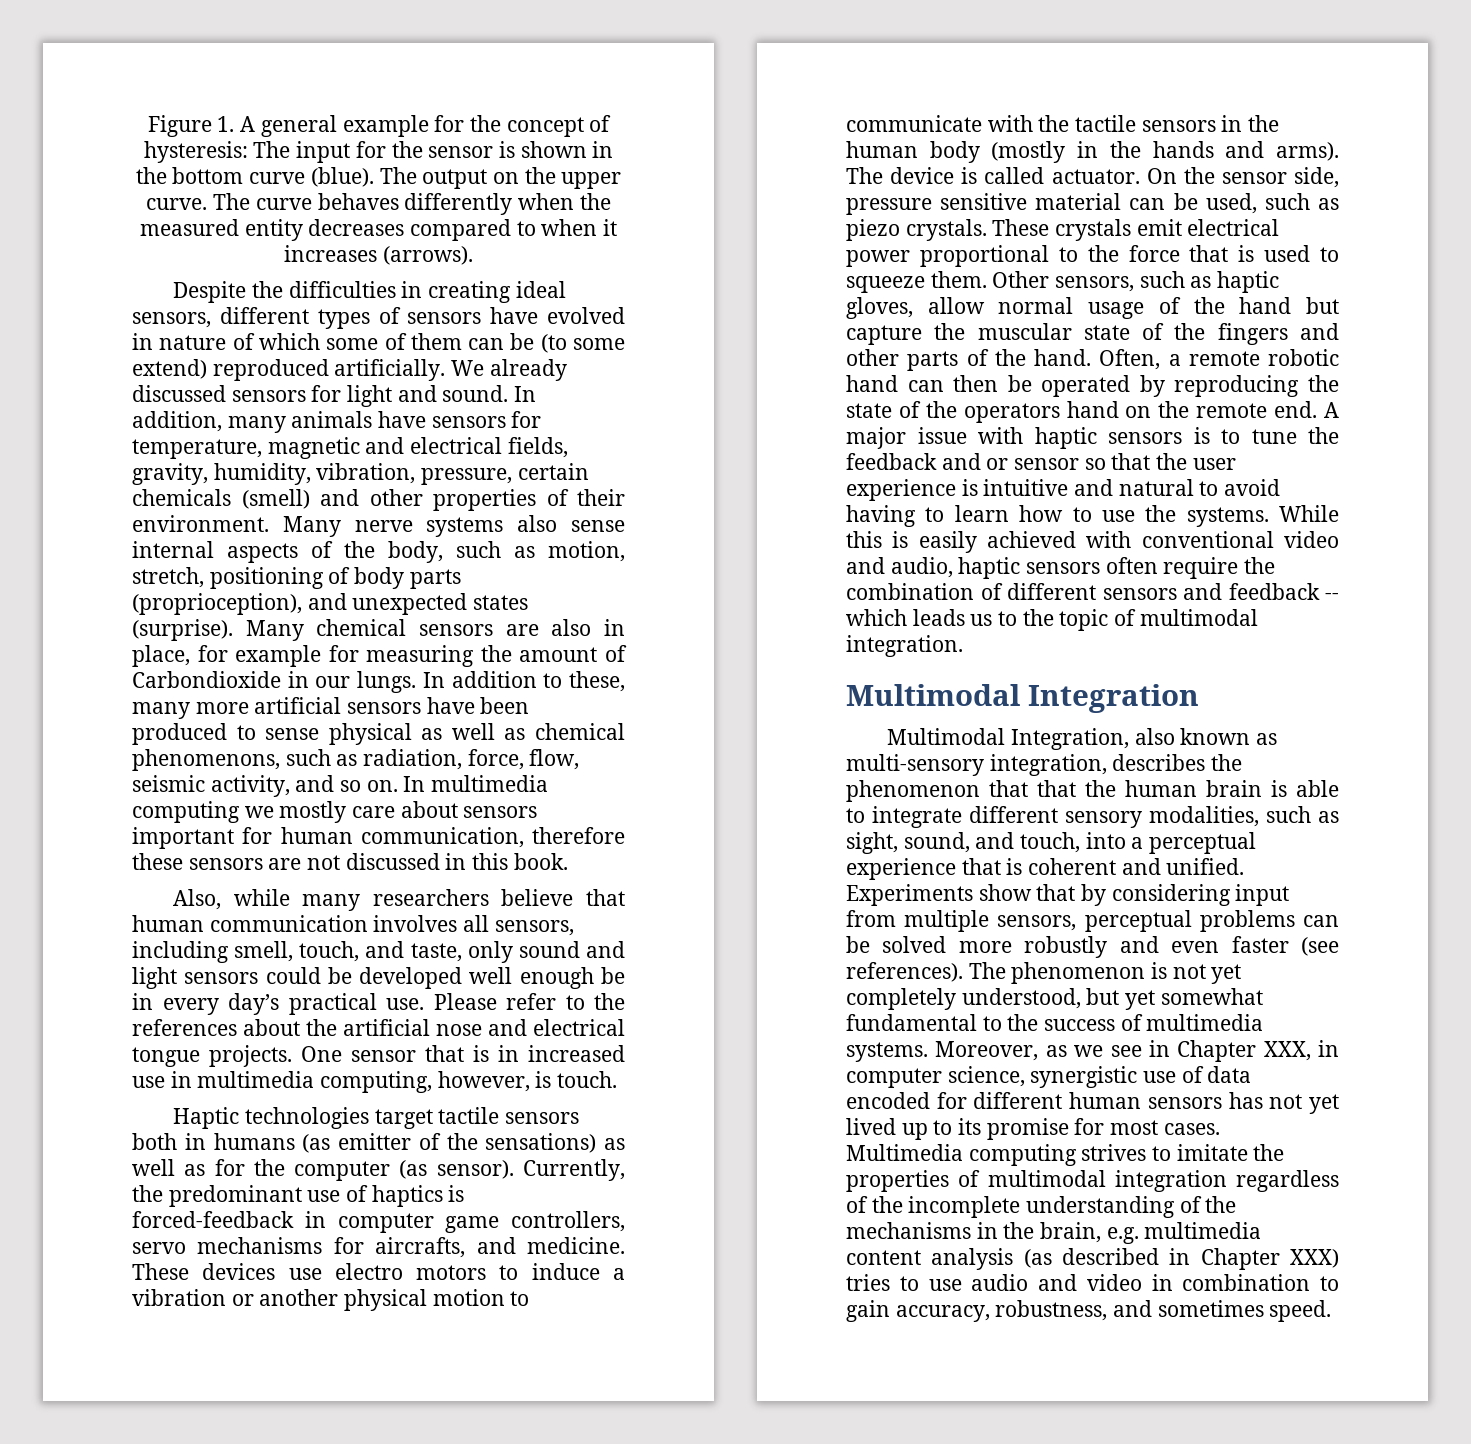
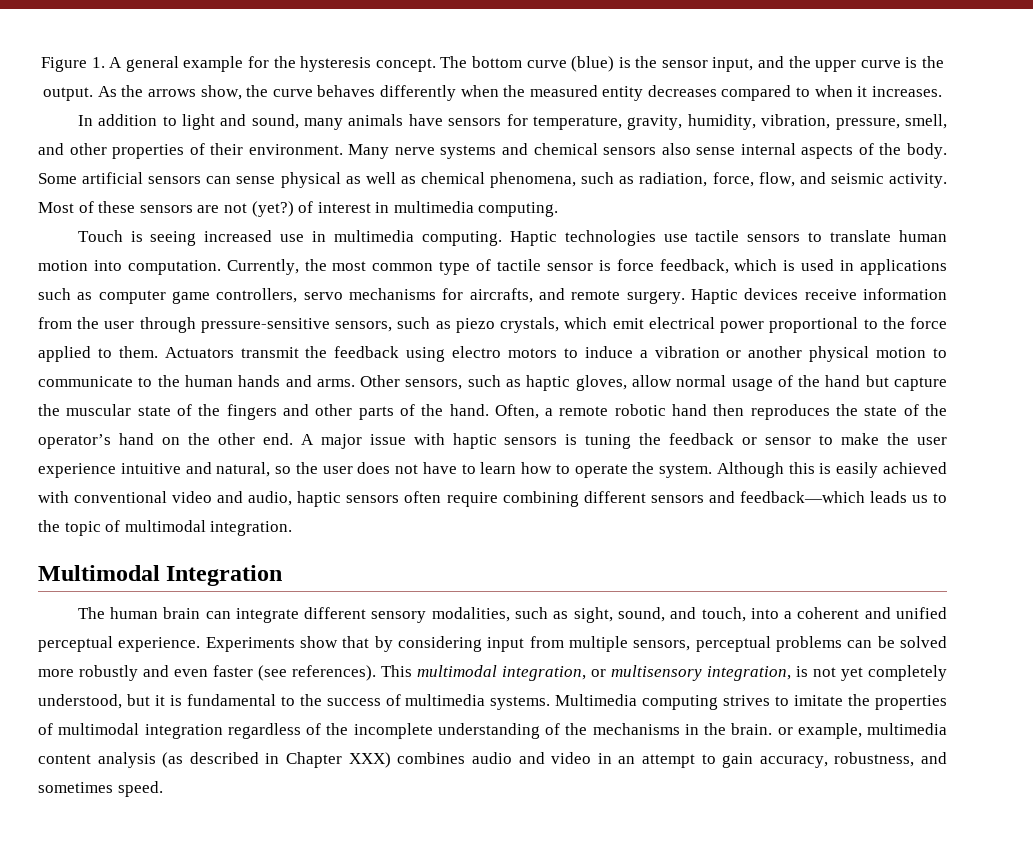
[506,115,612,137] [143,141,614,163] [135,167,622,189] [146,193,251,210] concept of hysteresis: The input for the sensor is shown in the bottom curve (blue). The output on the upper curve. The -> [300,56,944,72] [43,85,269,101] hysteresis concept. The bottom curve (blue) is the sensor input, and the upper curve is the output. As the arrows show, the
[284,245,473,265] [173,281,566,303] [132,307,625,329] [132,333,625,353] [132,359,567,381] [132,385,537,407] [132,411,222,432] increases (arrows). // Despite the difficulties in creating ideal sensors, different types of sensors have evolved in nature of which some of them can be (to some extend) reproduced artificially. We already discussed sensors for light and sound. In addition, -> [871,86,942,97] [77,114,299,130] increases. // In addition to light and sound,
[267,437,568,459] magnetic and electrical fields, -> (623, 123) none
[517,463,589,480] [132,489,310,509] certain chemicals (smell) -> [905,114,947,129] smell,
(504, 527) none -> [501,143,657,155] and chemical sensors
[388,541,625,563] [132,567,461,589] [132,593,529,615] [132,619,626,641] [132,645,627,667] [132,671,625,693] [132,697,530,719] [132,723,256,745] body, such as motion, stretch, positioning of body parts (proprioception), and unexpected states (surprise). Many chemical sensors are also in place, for example for measuring the amount of Carbondioxide in our lungs. In addition to these, many more artificial sensors have been produced to -> [906,143,947,159] [38,172,232,184] body. Some artificial sensors can
[132,749,280,771] phenomenons, -> [490,172,577,188] phenomena,
[132,775,549,797] [132,801,538,823] [132,827,625,849] [132,853,568,870] [173,889,625,911] [132,915,574,936] [132,941,626,963] [132,967,625,989] [132,993,625,1015] [132,1019,625,1036] [132,1045,625,1067] [132,1071,618,1093] seismic activity, and so on. In multimedia computing we mostly care about sensors important for human communication, therefore these sensors are not discussed in this book. // Also, while many researchers believe that human communication involves all sensors, including smell, touch, and taste, only sound and light sensors could be developed well enough be in every day’s practical use. Please refer to the references about the artificial nose and electrical tongue projects. One sensor that is in increased use in multimedia computing, however, is touch. // -> [799,172,947,188] [38,201,559,217] [77,230,502,246] and seismic activity. Most of these sensors are not (yet?) of interest in multimedia computing. // Touch is seeing increased use in multimedia computing.
[374,1107,579,1129] [132,1133,625,1153] [132,1159,625,1181] [132,1185,465,1207] [132,1211,326,1228] target tactile sensors both in humans (as emitter of the sensations) as well as for the computer (as sensor). Currently, the predominant use of haptics is forced-feedback in -> [663,230,948,242] [38,259,948,275] [38,288,93,300] use tactile sensors to translate human motion into computation. Currently, the most common type of tactile sensor is force feedback, which is used in applications such as
[527,1237,625,1254] [132,1263,322,1280] medicine. These devices use -> [571,288,948,304] [38,317,948,333] [38,346,446,362] remote surgery. Haptic devices receive information from the user through pressure-sensitive sensors, such as piezo crystals, which emit electrical power proportional to the force applied to them. Actuators transmit the feedback using
[987,115,1280,132] [846,141,1339,163] [846,167,1339,188] [846,193,1339,215] [846,219,1280,241] [846,245,1339,267] [846,271,987,293] with the tactile sensors in the human body (mostly in the hands and arms). The device is called actuator. On the sensor side, pressure sensitive material can be used, such as piezo crystals. These crystals emit electrical power proportional to the force that is used to squeeze them. -> [138,375,355,387] to the human hands and arms.
[907,375,1300,397] can then be operated by reproducing -> [713,404,830,420] then reproduces
[963,403,1060,423] operators -> [38,434,111,449] operator’s
[1196,403,1268,418] remote -> [217,433,255,445] other
[1221,427,1339,444] [846,453,981,470] to tune the feedback and -> [585,433,735,449] tuning the feedback
[1084,453,1151,470] so that -> [819,433,880,445] to make
[961,479,978,496] is -> (116, 470) none
[1118,479,1281,496] [846,505,1339,527] natural to avoid having to learn how to use the systems. While -> [216,462,784,478] natural, so the user does not have to learn how to operate the system. Although
[1244,557,1276,574] [846,583,1339,600] [846,609,907,626] the combination of different sensors and feedback -- which -> [502,491,865,507] combining different sensors and feedback—which
[887,728,1277,750] [846,754,1243,776] [846,780,1339,802] [846,808,865,823] Multimodal Integration, also known as multi-sensory integration, describes the phenomenon that that the human brain is able to -> [77,607,231,619] The human brain can
[1149,832,1257,854] [846,858,1245,880] perceptual experience that is coherent and unified. -> [797,607,948,619] [38,636,201,652] coherent and unified perceptual experience.
[968,962,1146,984] The phenomenon -> [381,665,791,681] This multimodal integration, or multisensory integration,
[1125,988,1263,1010] yet somewhat -> [154,695,182,706] it is
[935,1040,1339,1062] [846,1066,1252,1088] [846,1092,1339,1114] [846,1118,1220,1140] Moreover, as we see in Chapter XXX, in computer science, synergistic use of data encoded for different human sensors has not yet lived up to its promise for most cases. -> (551, 703) none
[1040,1222,1139,1244] brain, e.g. -> [731,723,862,739] brain. or example,
[846,1274,962,1291] tries to use -> [397,752,466,764] combines
[1182,1274,1311,1291] combination -> [618,754,695,768] an attempt

